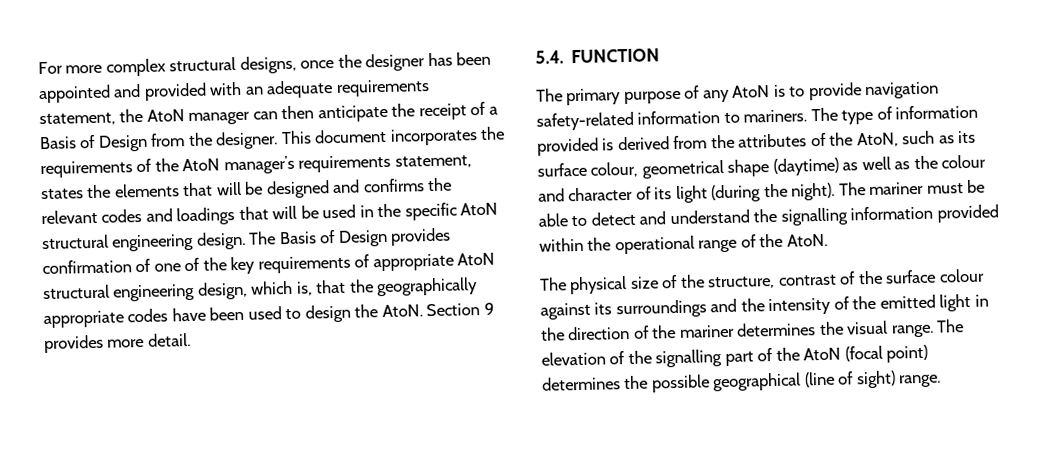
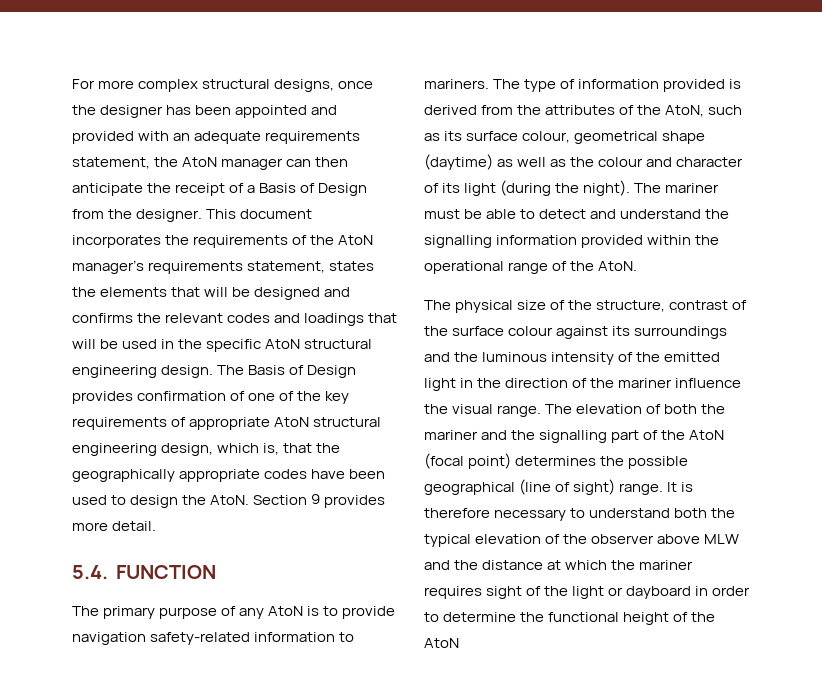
(765, 305) none -> [482,352,548,362] luminous
[736,322,817,337] determines -> [675,378,742,388] influence
(626, 358) none -> [664,404,726,414] [424,430,508,440] both the mariner and
(942, 381) none -> [667,482,694,492] [424,508,736,521] [424,534,740,547] [424,560,694,570] [424,586,751,599] [424,612,716,625] [424,638,459,648] It is therefore necessary to understand both the typical elevation of the observer above MLW and the distance at which the mariner requires sight of the light or dayboard in order to determine the functional height of the AtoN

